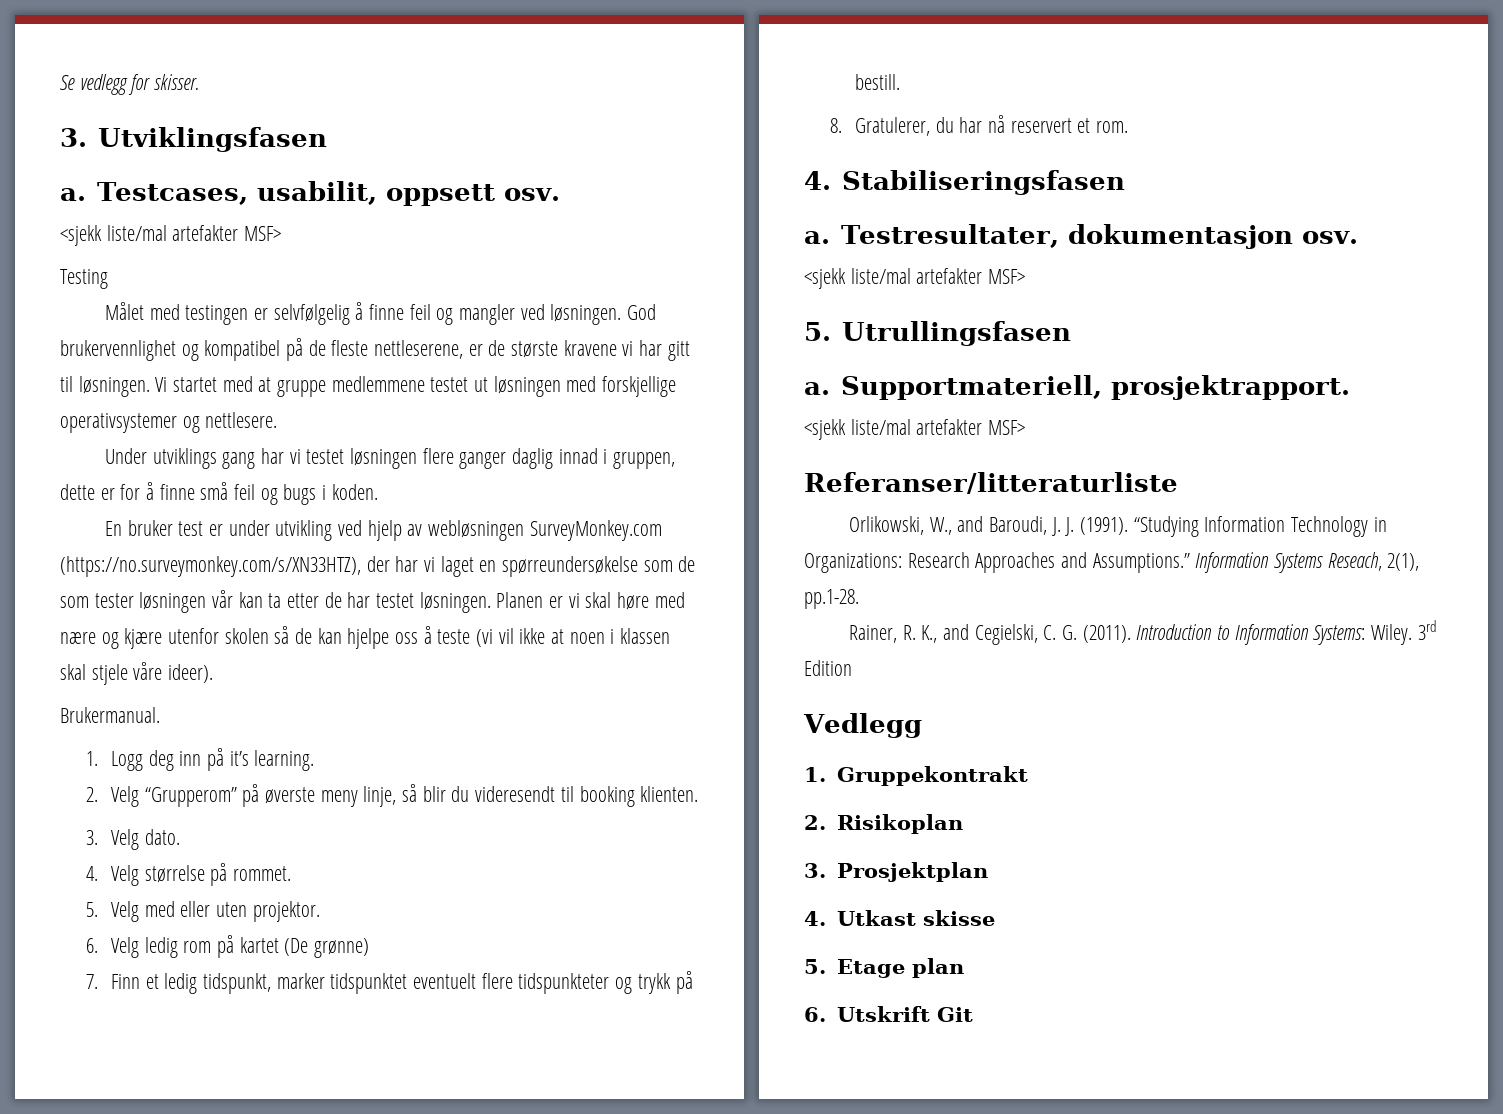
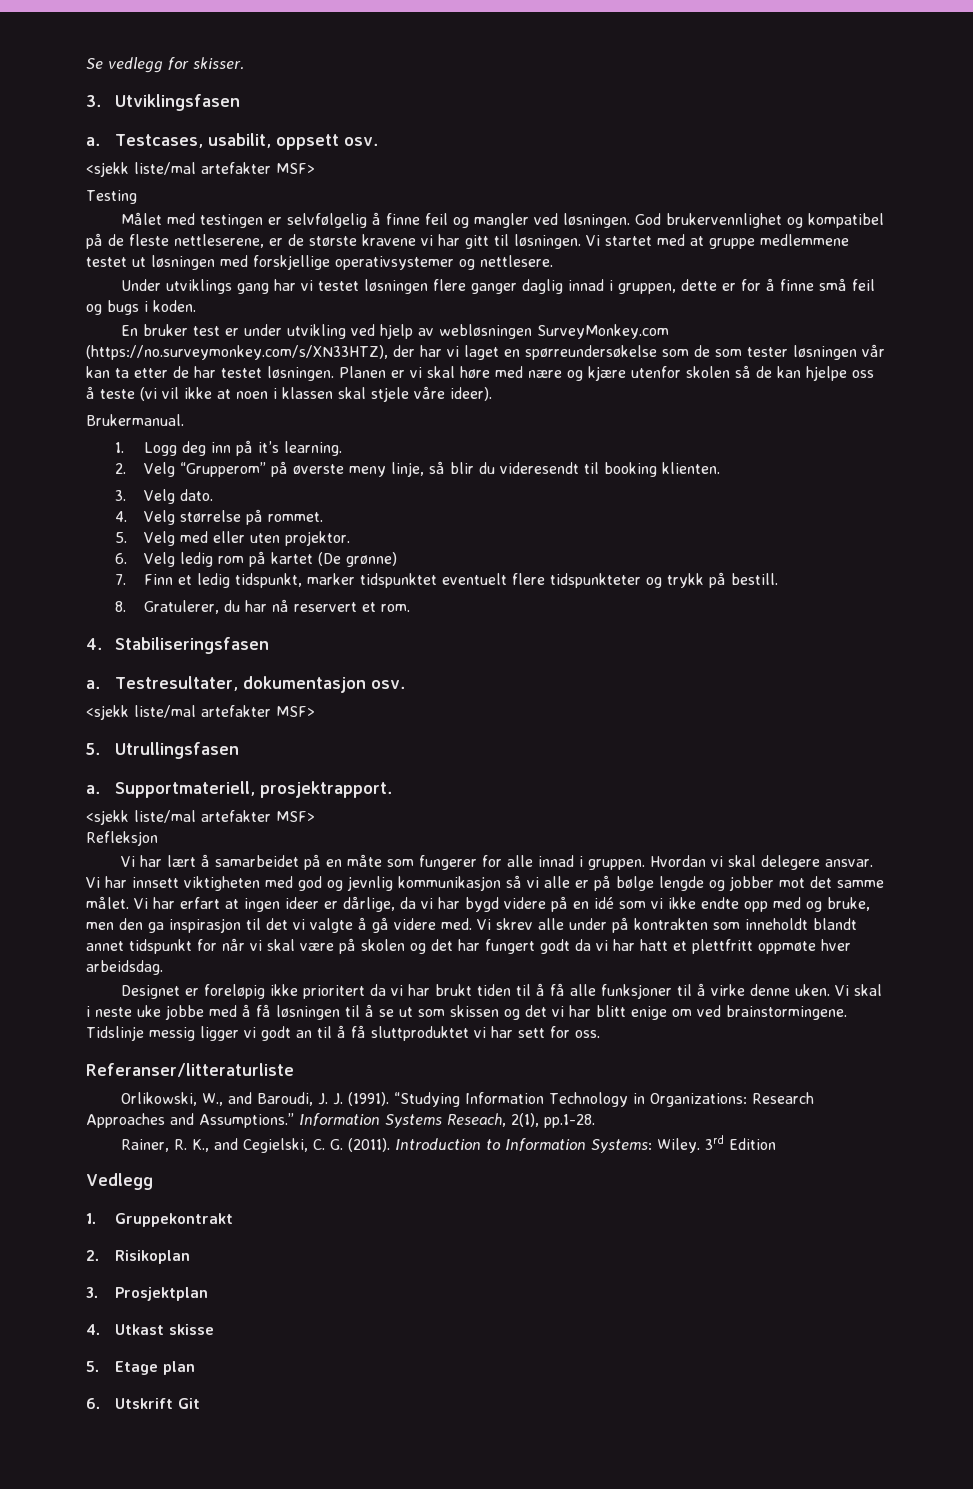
(1026, 427) none -> [86,831,158,846] [120,854,873,870] [86,875,884,891] [86,896,870,912] [86,917,857,933] [86,938,851,954] [86,960,163,975] [120,983,882,999] [86,1004,847,1020] [86,1025,600,1041] // Refleksjon // Vi har lært å samarbeidet på en måte som fungerer for alle innad i gruppen. Hvordan vi skal delegere ansvar. Vi har innsett viktigheten med god og jevnlig kommunikasjon så vi alle er på bølge lengde og jobber mot det samme målet. Vi har erfart at ingen ideer er dårlige, da vi har bygd videre på en idé som vi ikke endte opp med og bruke, men den ga inspirasjon til det vi valgte å gå videre med. Vi skrev alle under på kontrakten som inneholdt blandt annet tidspunkt for når vi skal være på skolen og det har fungert godt da vi har hatt et plettfritt oppmøte hver arbeidsdag. // Designet er foreløpig ikke prioritert da vi har brukt tiden til å få alle funksjoner til å virke denne uken. Vi skal i neste uke jobbe med å få løsningen til å se ut som skissen og det vi har blitt enige om ved brainstormingene. Tidslinje messig ligger vi godt an til å få sluttproduktet vi har sett for oss.

